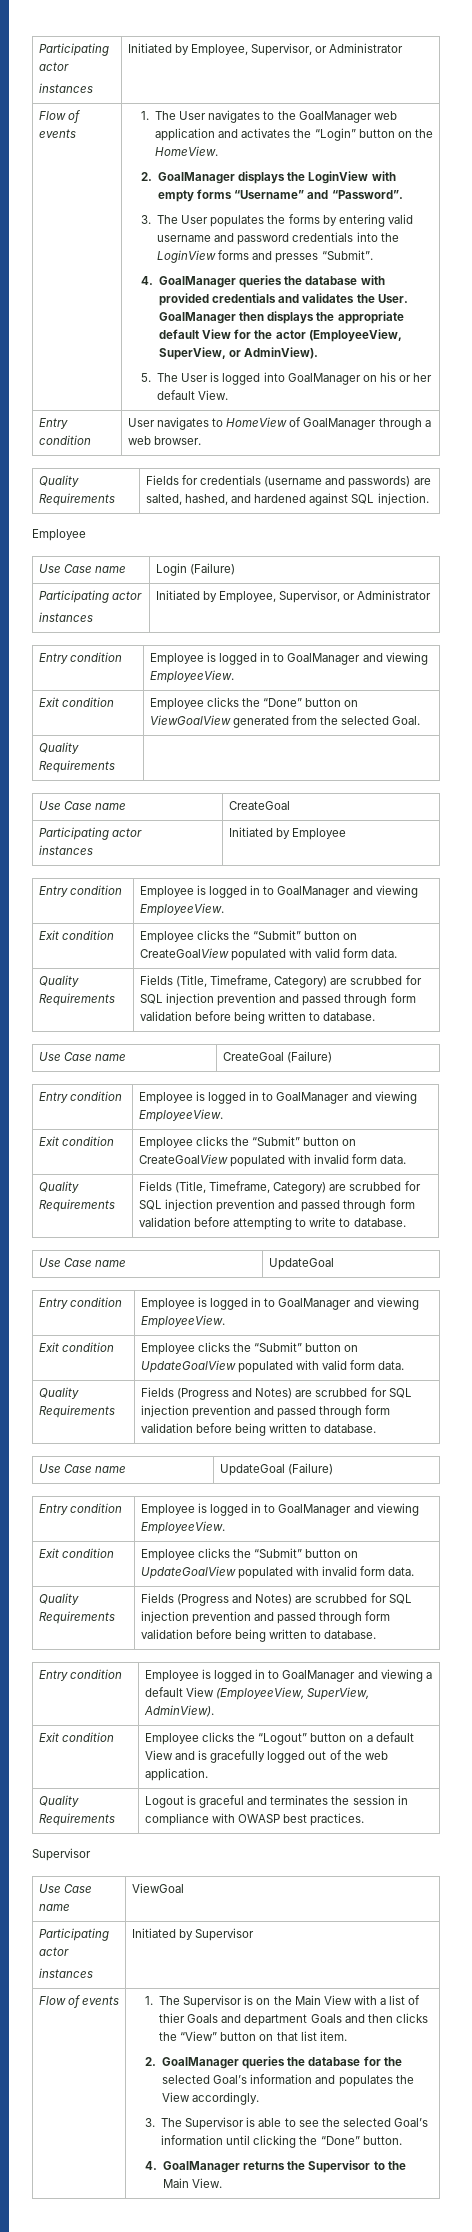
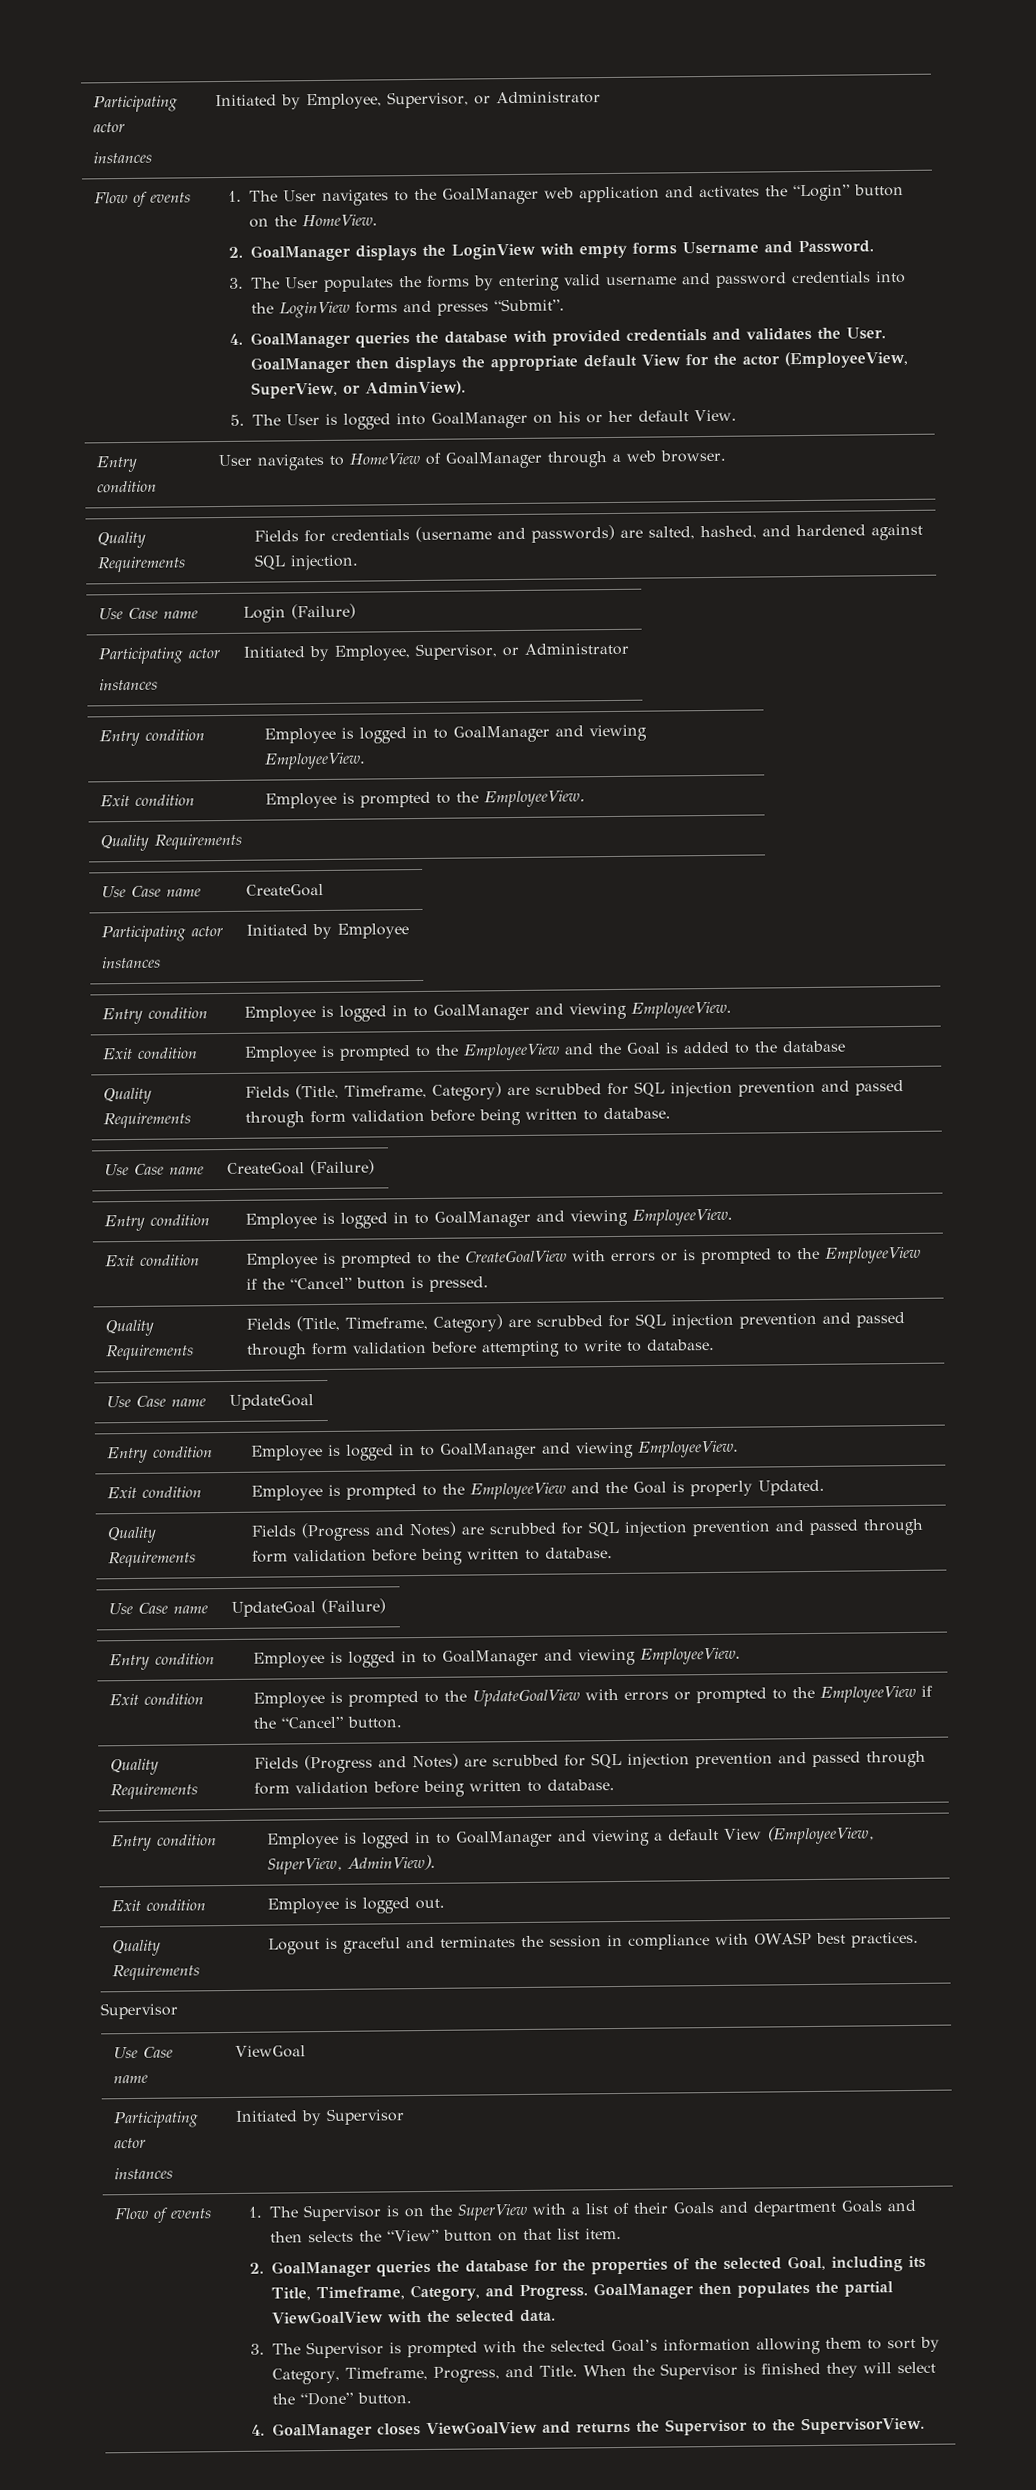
[234,190,403,199] “Username” and “Password”. -> [682,240,875,255] Username and Password.
[32,529,86,541] // Employee -> (360, 562) none
[206,697,359,707] [149,715,421,728] clicks the “Done” button on ViewGoalView generated from the selected Goal. -> [342,790,586,808] is prompted to the EmployeeView.
[196,930,358,940] [139,948,398,961] clicks the “Submit” button on CreateGoalView populated with valid form data. -> [321,1040,847,1061] is prompted to the EmployeeView and the Goal is added to the database
[195,1136,357,1146] [138,1154,407,1167] clicks the “Submit” button on CreateGoalView populated with invalid form data. -> [323,1246,922,1268] [246,1276,490,1292] is prompted to the CreateGoalView with errors or is prompted to the EmployeeView if the “Cancel” button is pressed.
[197,1342,359,1352] [140,1360,405,1373] clicks the “Submit” button on UpdateGoalView populated with valid form data. -> [328,1479,826,1500] is prompted to the EmployeeView and the Goal is properly Updated.
[197,1548,359,1558] [140,1566,415,1579] clicks the “Submit” button on UpdateGoalView populated with invalid form data. -> [330,1685,934,1707] [253,1716,403,1729] is prompted to the UpdateGoalView with errors or prompted to the EmployeeView if the “Cancel” button.
[201,1732,414,1745] [144,1750,388,1763] [144,1768,208,1781] clicks the “Logout” button on a default View and is gracefully logged out of the web application. -> [344,1897,446,1914] is logged out.
[294,1995,352,2005] Main View -> [457,2203,529,2221] SuperView
[159,2013,186,2023] thier -> [633,2202,669,2214] their
[395,2013,428,2023] clicks -> [308,2230,355,2243] selects
[162,2074,414,2087] [162,2092,260,2105] selected Goal’s information and populates the View accordingly. -> [591,2255,927,2275] [271,2281,894,2302] [271,2309,557,2324] properties of the selected Goal, including its Title, Timeframe, Category, and Progress. GoalManager then populates the partial ViewGoalView with the selected data.
[258,2118,429,2127] [161,2135,297,2148] able to see the selected Goal’s information until clicking -> [407,2336,941,2358] [272,2361,937,2385] prompted with the selected Goal’s information allowing them to sort by Category, Timeframe, Progress, and Title. When the Supervisor is finished they will select
(241, 2167) none -> [377,2420,572,2436] closes ViewGoalView and
[163,2178,223,2188] Main View. -> [801,2416,926,2435] SupervisorView.

